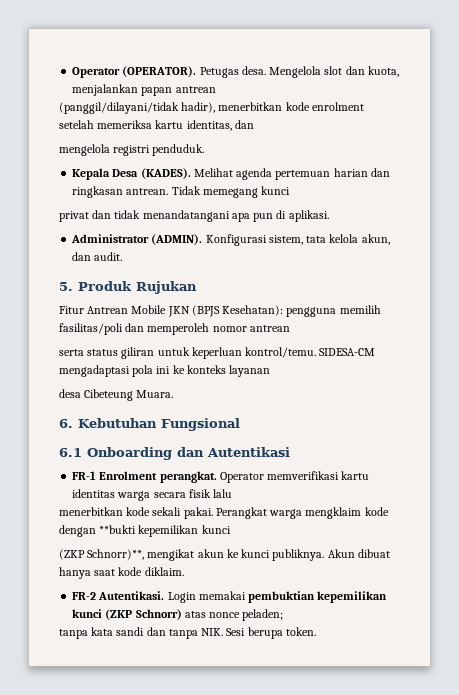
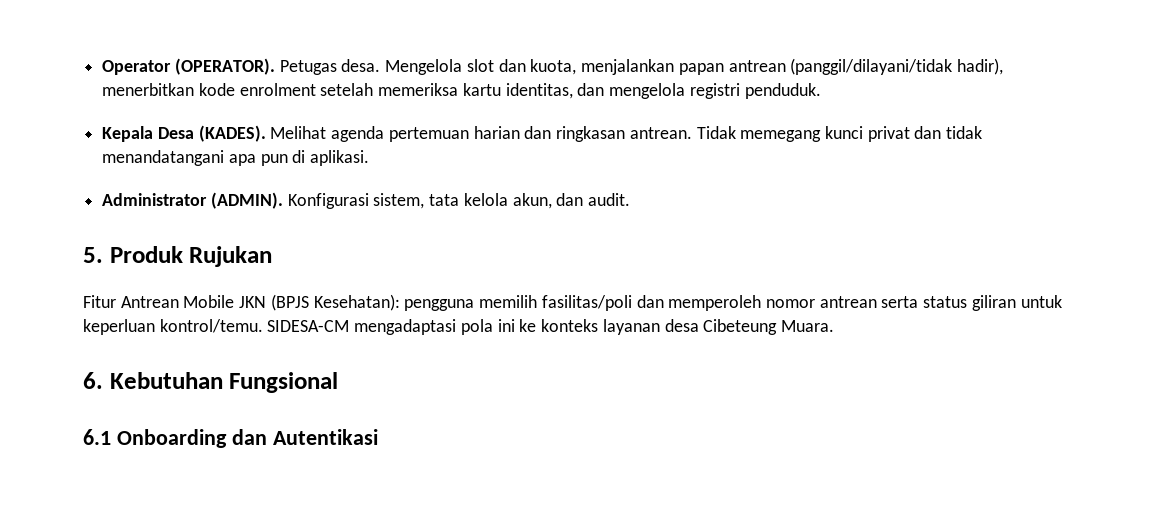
(216, 89) // -> (786, 66) none
(254, 124) // -> (605, 89) none
(291, 190) // -> (863, 132) none
(290, 328) // -> (877, 302) none
(271, 371) // -> (660, 327) none
[72,471,370,483] [72,489,233,501] [59,507,389,519] [59,525,231,537] [59,549,390,561] [59,567,184,579] [72,591,388,603] [72,609,284,621] [59,627,316,639] // FR-1 Enrolment perangkat. Operator memverifikasi kartu identitas warga secara fisik lalu // menerbitkan kode sekali pakai. Perangkat warga mengklaim kode dengan **bukti kepemilikan kunci // (ZKP Schnorr)**, mengikat akun ke kunci publiknya. Akun dibuat hanya saat kode diklaim. // FR-2 Autentikasi. Login memakai pembuktian kepemilikan kunci (ZKP Schnorr) atas nonce peladen; // tanpa kata sandi dan tanpa NIK. Sesi berupa token. -> (378, 437) none

